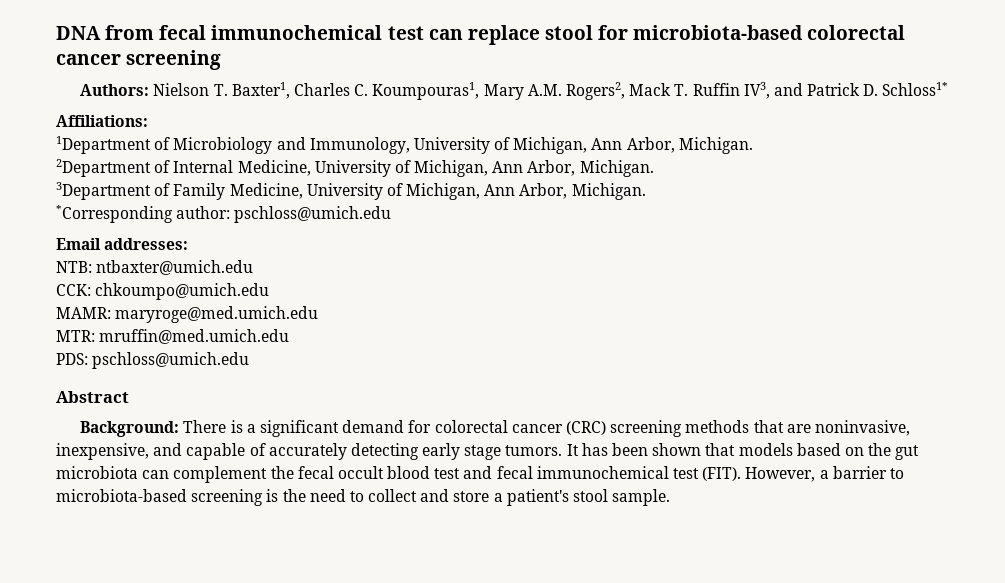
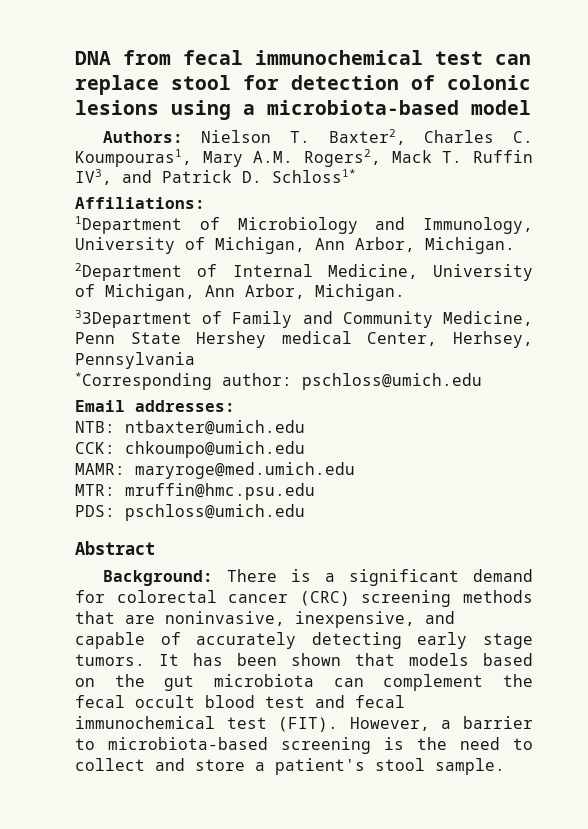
[633,25,906,40] [56,50,222,70] microbiota-based colorectal cancer screening -> [291,75,531,90] [75,100,531,120] detection of colonic lesions using a microbiota-based model
[231,82,290,99] Baxter1, -> [328,129,406,145] Baxter2,
[56,182,151,200] 3Department -> [75,310,192,328] 33Department
[229,183,646,200] Medicine, University of Michigan, Ann Arbor, Michigan. -> [302,311,533,328] [75,331,533,348] [75,352,195,369] and Community Medicine, Penn State Hershey medical Center, Herhsey, Pennsylvania
[99,329,290,344] mruffin@med.umich.edu -> [125,483,315,500] mruffin@hmc.psu.edu

